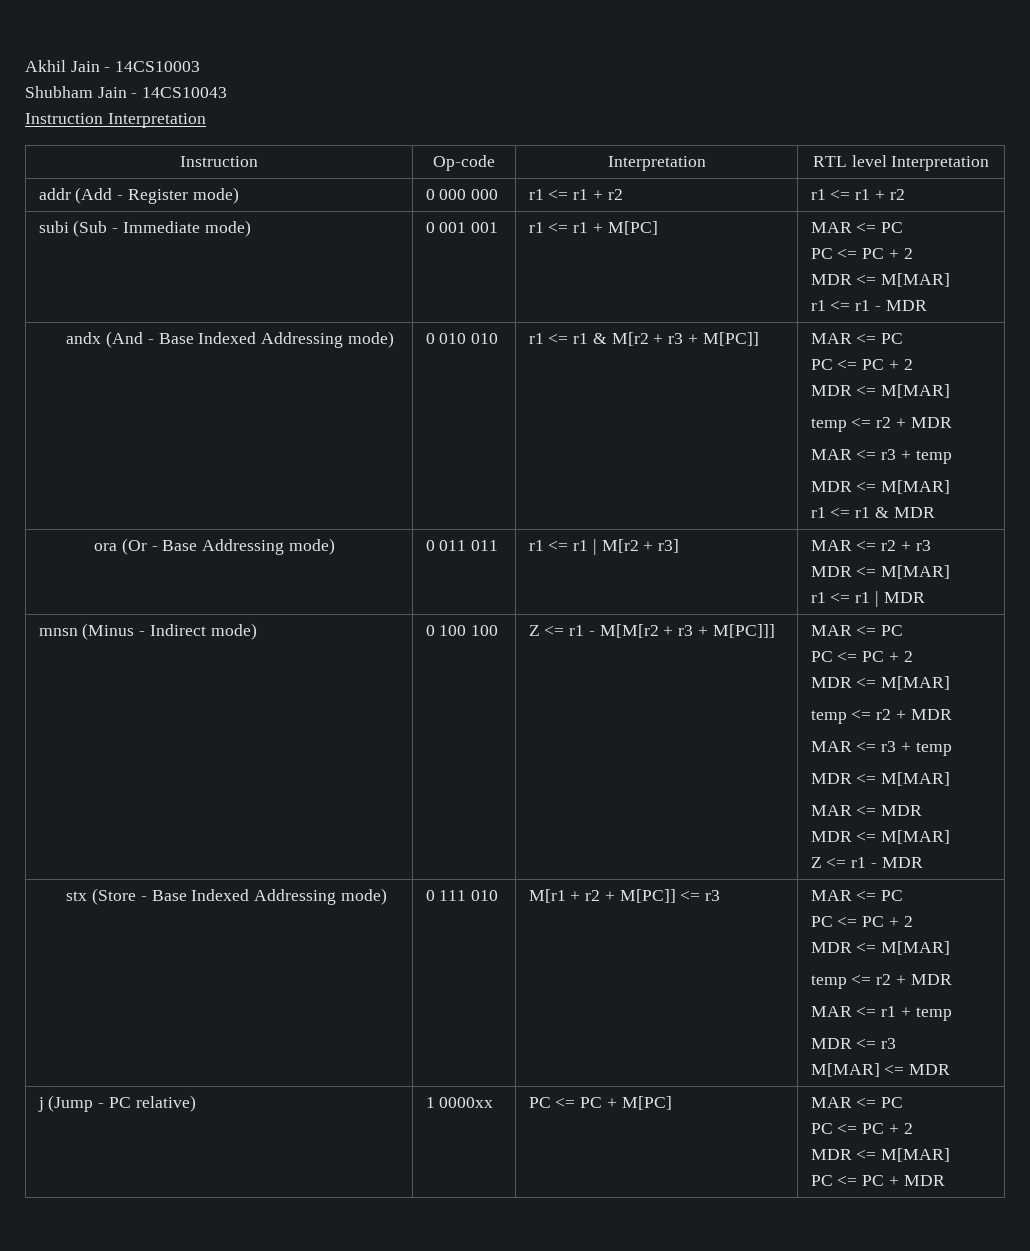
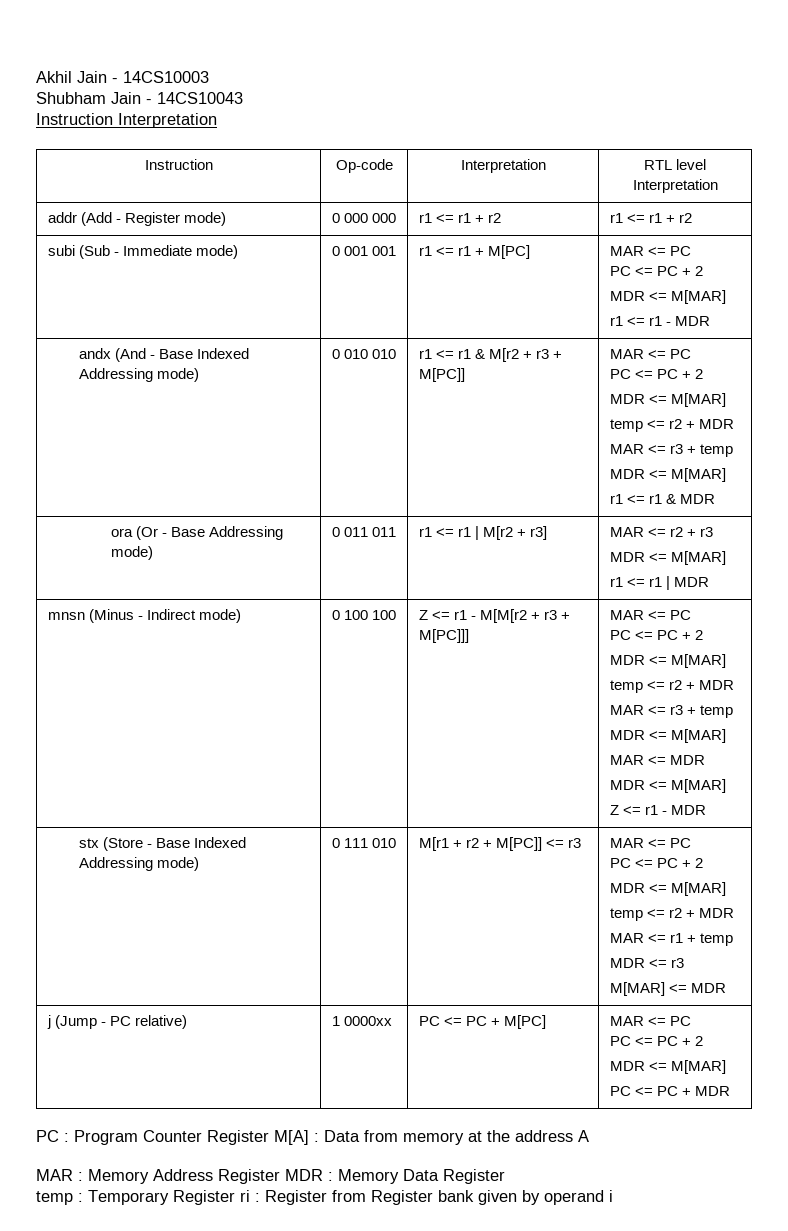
(945, 1180) none -> [36,1130,589,1145] [36,1169,505,1184] [36,1190,613,1205] // PC : Program Counter Register M[A] : Data from memory at the address A // MAR : Memory Address Register MDR : Memory Data Register // temp : Temporary Register ri : Register from Register bank given by operand i

